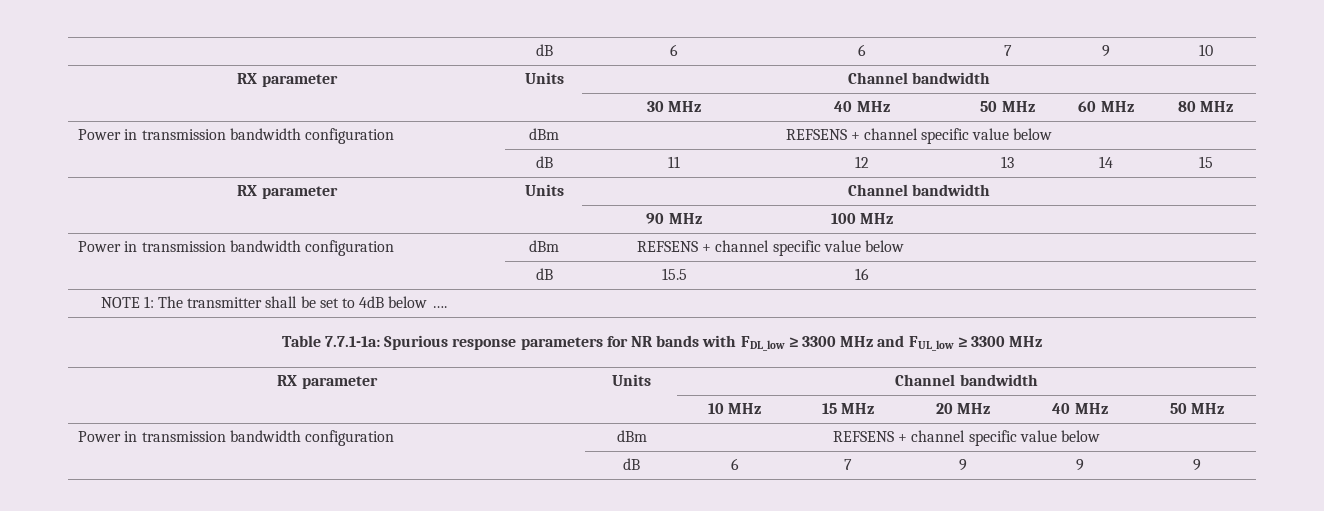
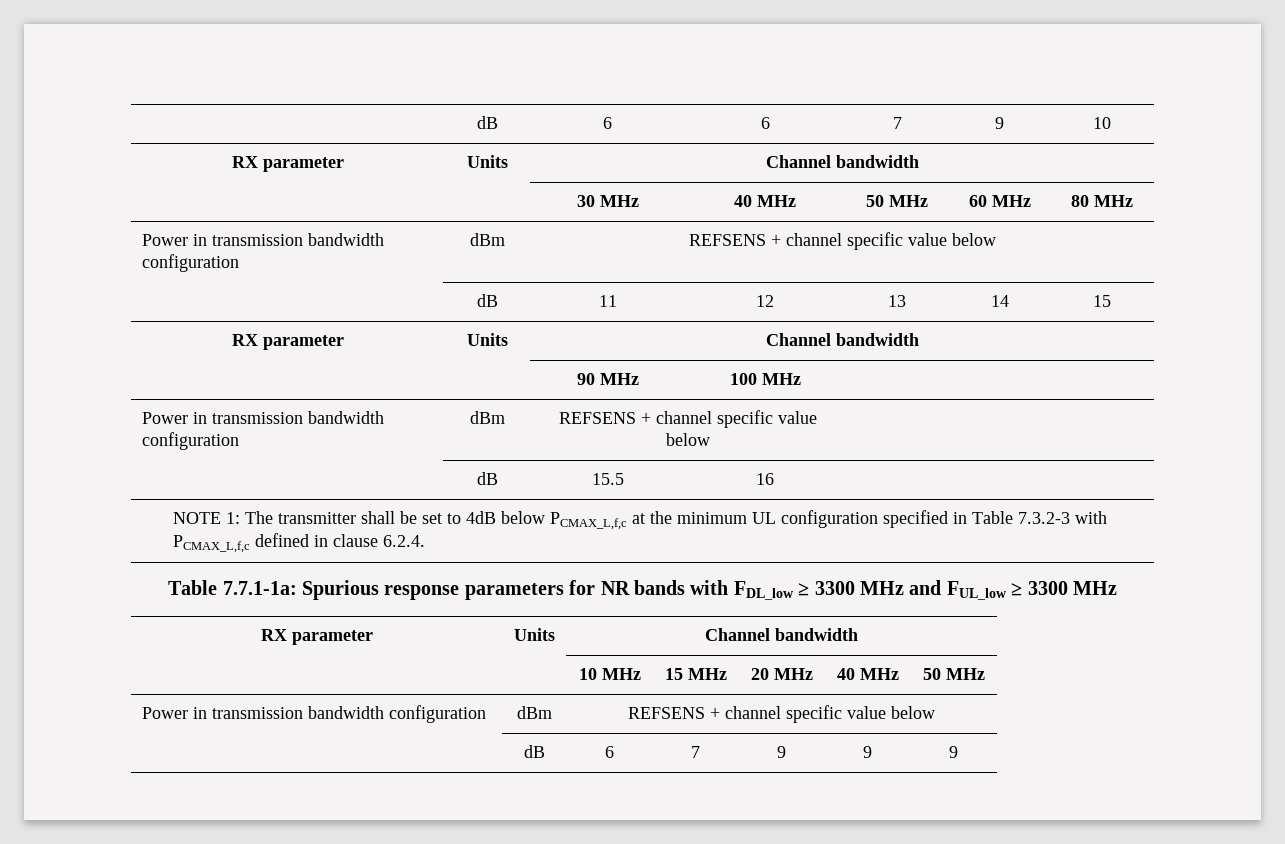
[431,306,447,308] …. -> [549,510,1107,530] [172,533,425,553] PCMAX_L,f,c at the minimum UL configuration specified in Table 7.3.2-3 with PCMAX_L,f,c defined in clause 6.2.4.

